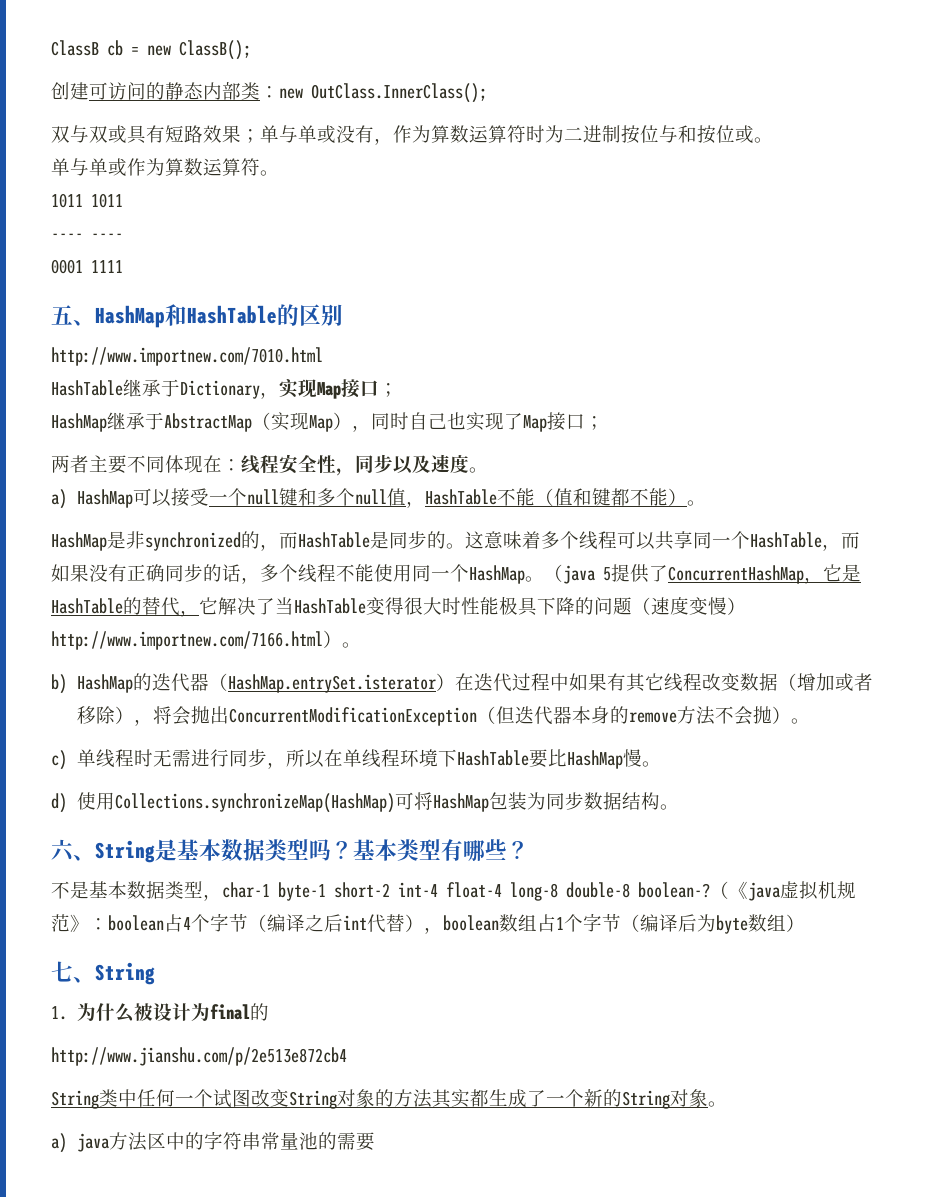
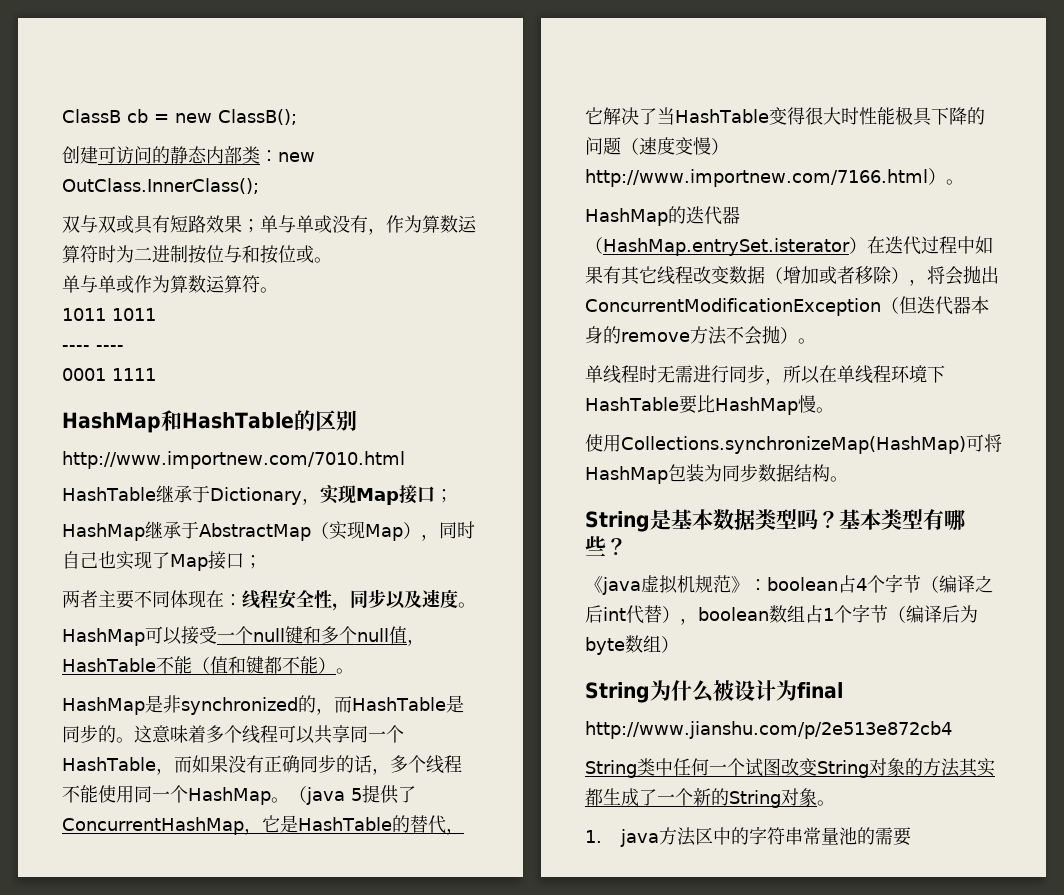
[51,305,95,326] 五、 -> (156, 374) none
[51,489,67,509] a) -> (476, 605) none
[51,674,67,694] b) -> (964, 182) none
[51,750,67,770] c) -> (816, 341) none
[51,793,67,813] d) -> (834, 410) none
[51,839,95,862] 六、 -> (848, 479) none
[51,881,729,901] 不是基本数据类型，char-1 byte-1 short-2 int-4 float-4 long-8 double-8 boolean-?（ -> (627, 547) none
[51,961,155,985] [51,1006,67,1020] 七、String // 1. -> [585,682,650,703] String
[250,1003,270,1021] 的 -> (843, 690) none
[51,1133,67,1153] a) -> [585,830,602,843] 1.

